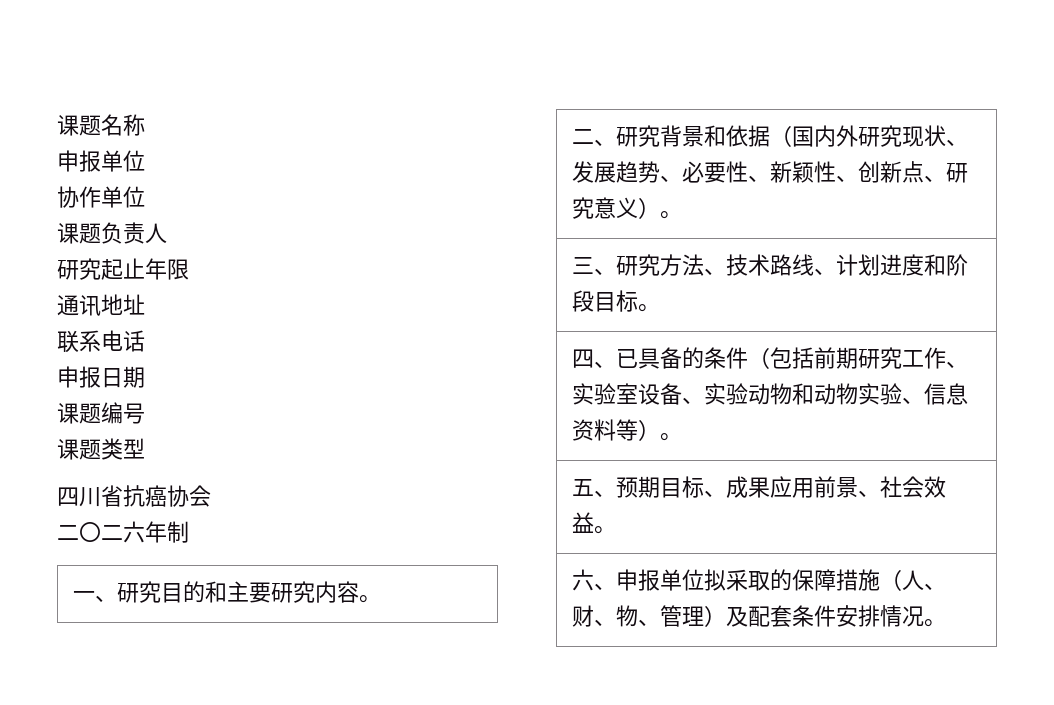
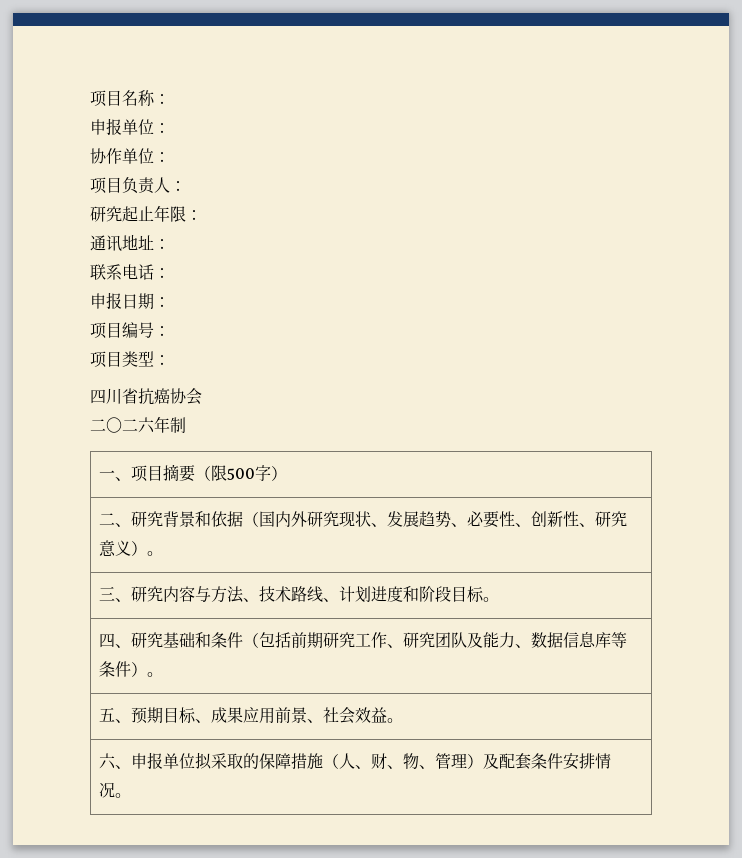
[57,115,101,136] 课题 -> [90,90,122,107] 项目
[57,150,145,172] // 申报单位 -> [154,94,170,104] [90,118,170,135] ： // 申报单位：
[57,223,101,244] // 课题 -> [154,152,170,162] [90,177,122,194] ： // 项目
(167, 233) none -> [170,181,186,191] ：
(189, 269) none -> [186,210,202,220] ：
(145, 304) none -> [154,239,170,249] ：
(145, 341) none -> [154,268,170,278] ：
[57,403,101,424] // 课题 -> [154,297,170,307] [90,322,122,339] ： // 项目
[57,439,101,460] // 课题 -> [154,326,170,336] [90,351,122,368] ： // 项目
(145, 448) none -> [154,355,170,365] ：
[117,581,382,603] 研究目的和主要研究内容。 -> [131,464,288,482] 项目摘要（限500字）
[770,161,925,183] 新颖性、创新点 -> [531,511,580,527] 创新性
(661, 265) none -> [163,586,212,602] 内容与
[616,347,705,369] 已具备的 -> [131,632,212,648] 研究基础和
[572,383,969,405] [572,419,639,441] 实验室设备、实验动物和动物实验、信息资料等 -> [403,632,628,648] [99,661,132,677] 研究团队及能力、数据信息库等条件

